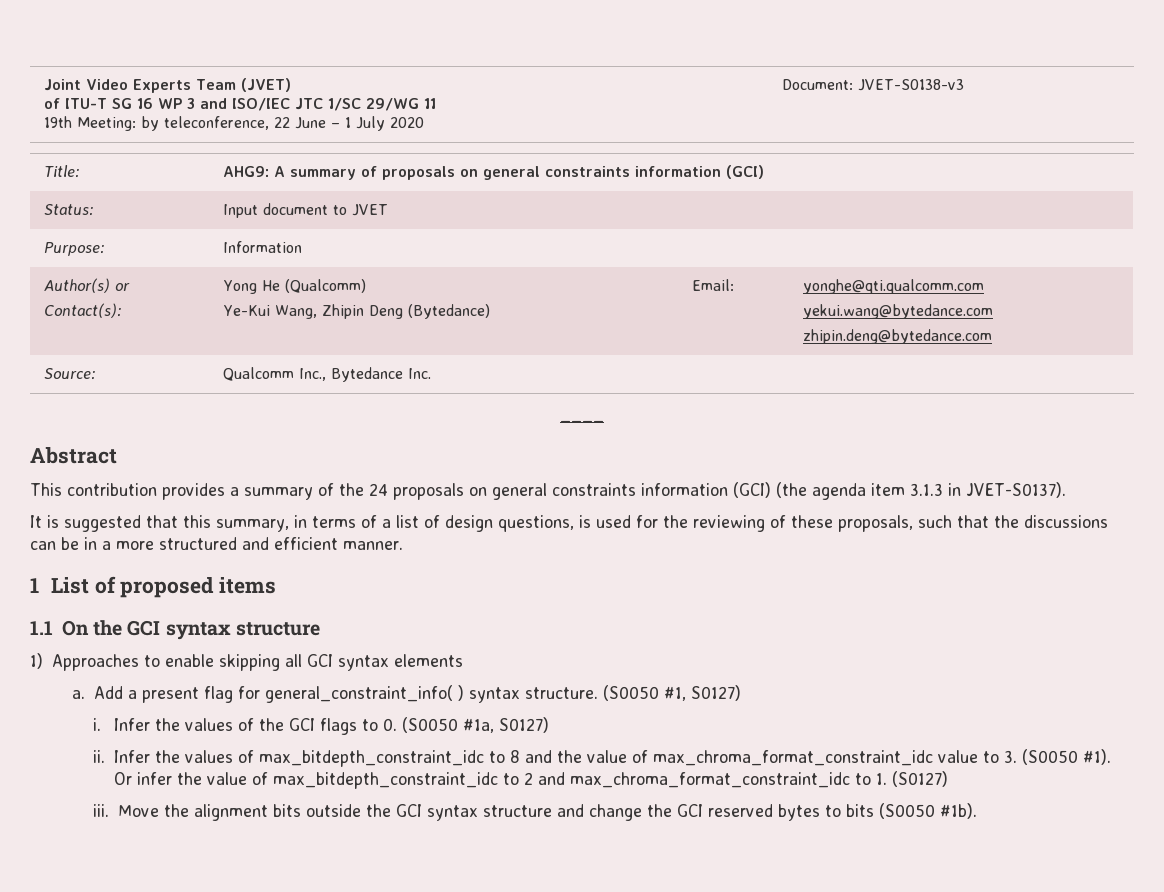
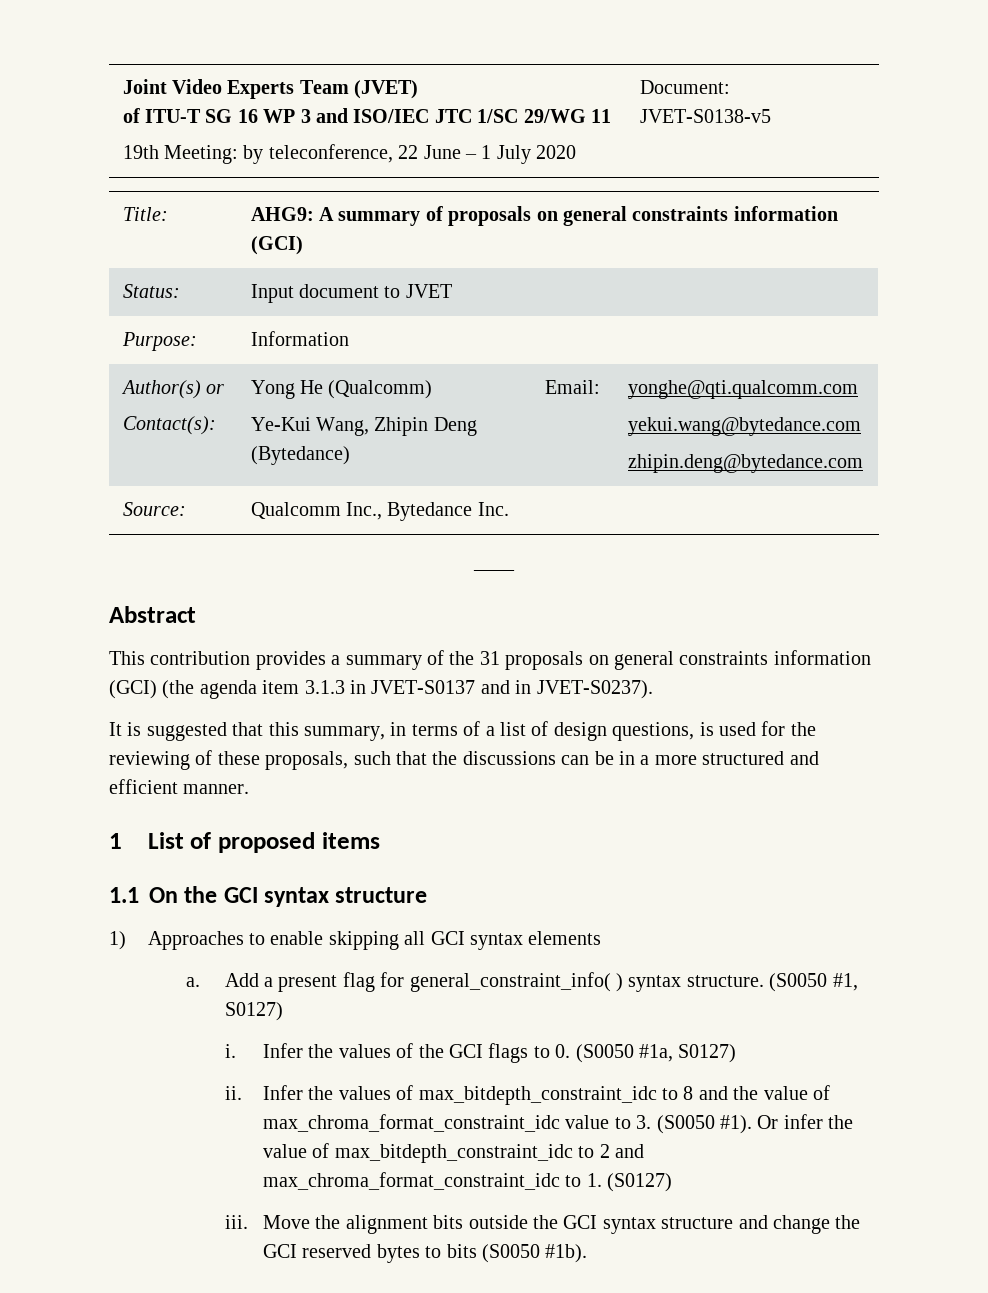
[857,79,964,91] JVET-S0138-v3 -> [639,109,771,123] JVET-S0138-v5
[369,483,388,496] 24 -> [479,651,500,665] 31
[966,482,1066,498] JVET-S0137). -> [371,680,653,699] JVET-S0137 and in JVET-S0237).

